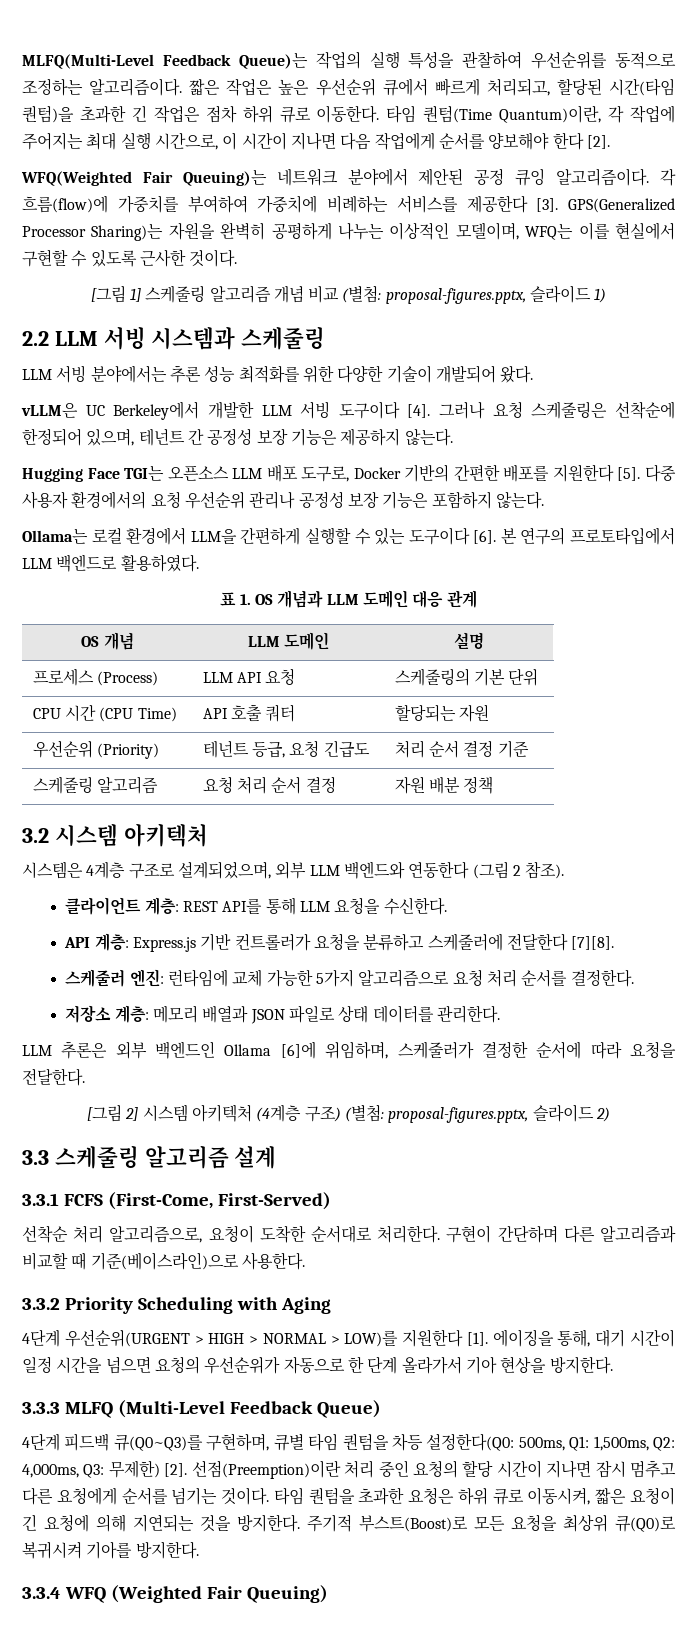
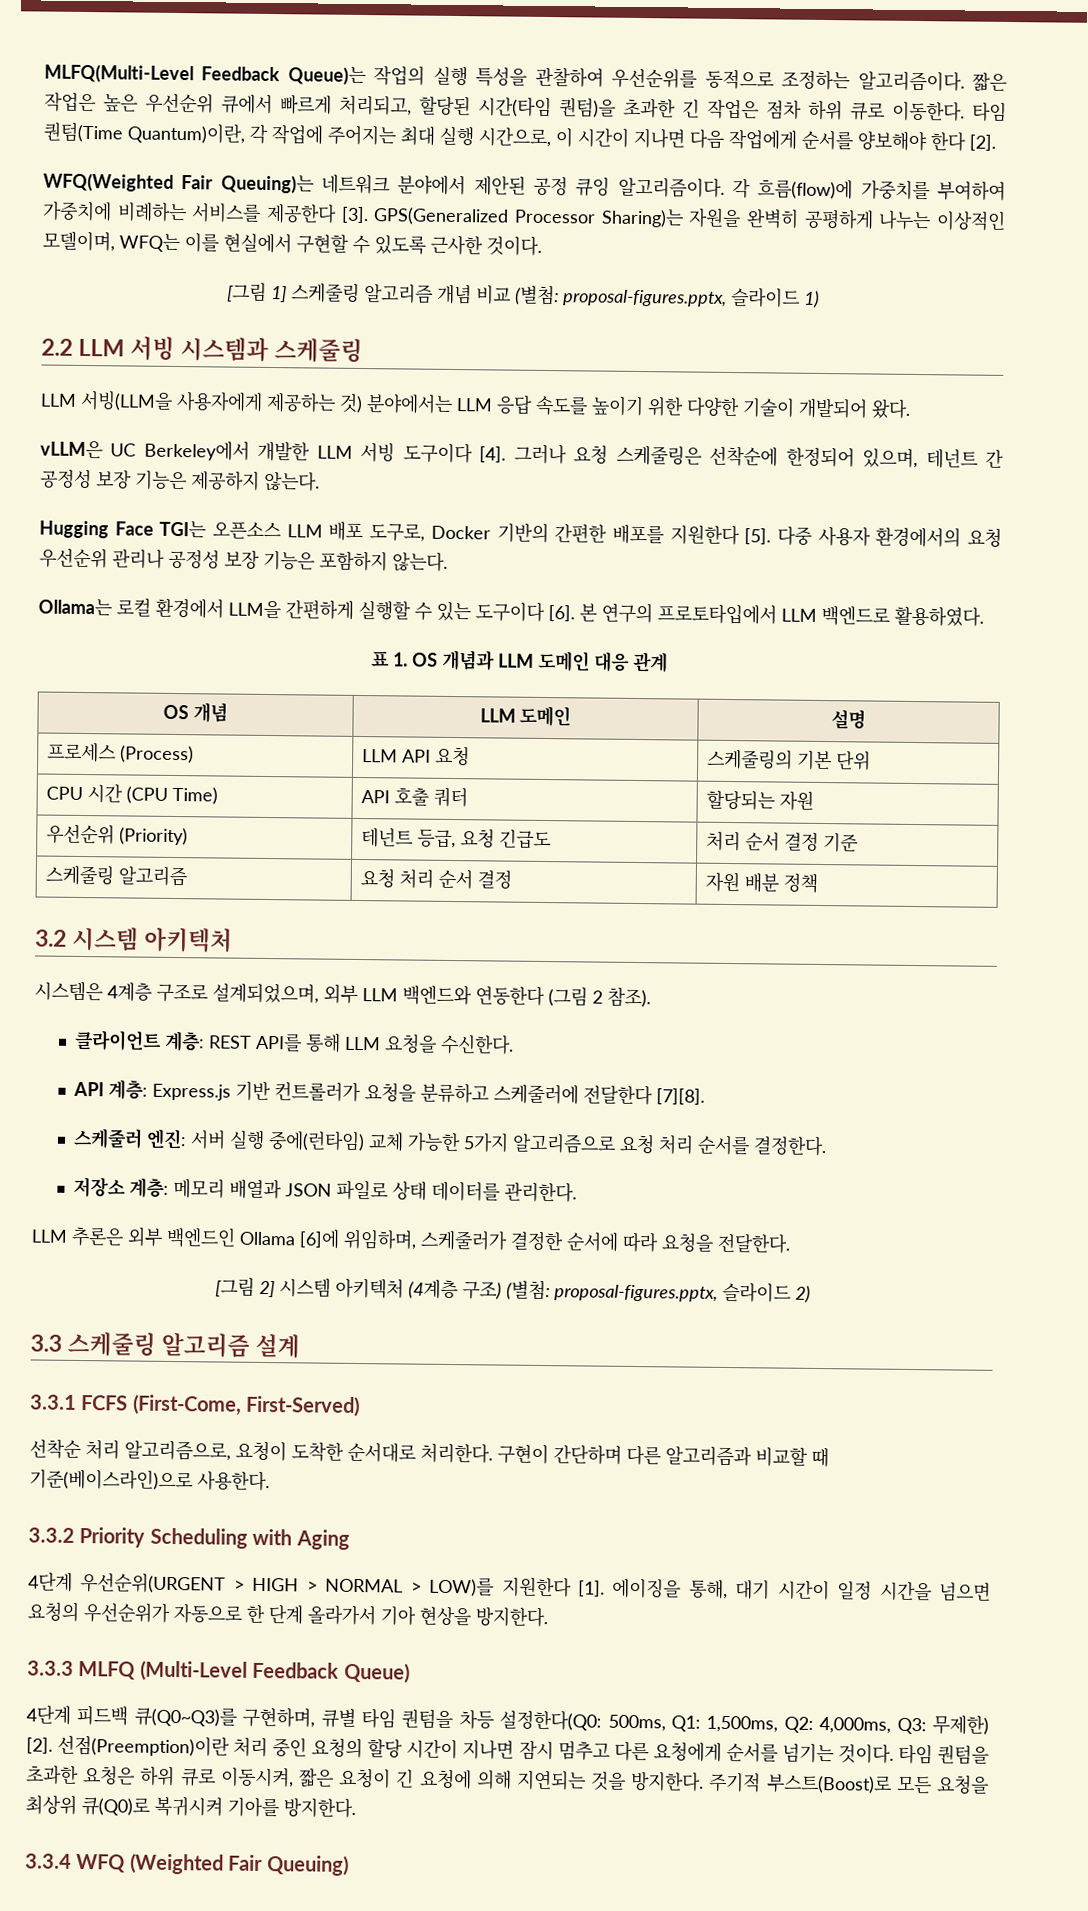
[56,365,300,383] 서빙 분야에서는 추론 성능 최적화를 -> [80,390,644,417] 서빙(LLM을 사용자에게 제공하는 것) 분야에서는 LLM 응답 속도를 높이기
[168,969,229,987] 런타임에 -> [190,1130,366,1152] 서버 실행 중에(런타임)

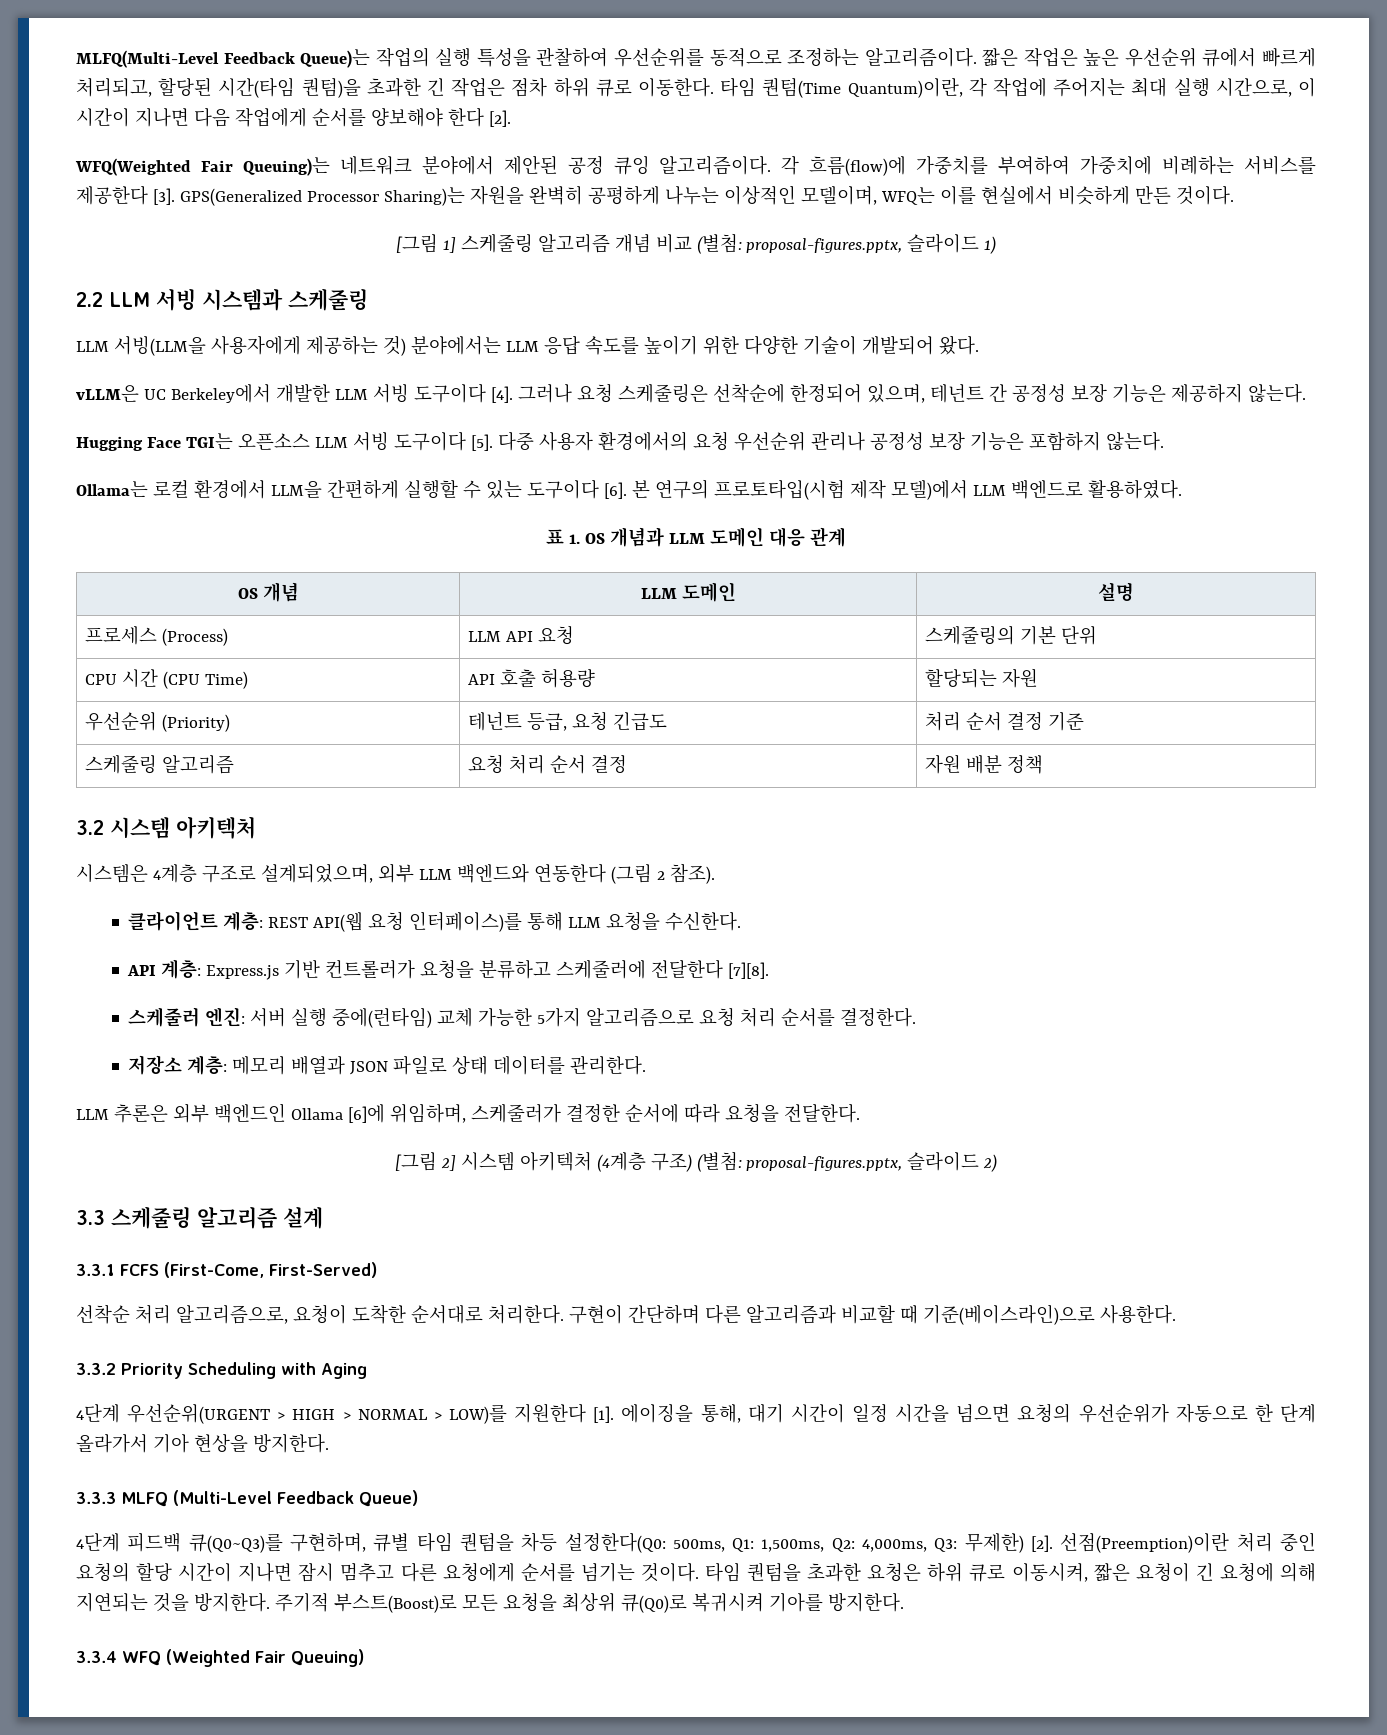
[296,234,483,256] 구현할 수 있도록 근사한 -> [1057,186,1171,205] 비슷하게 만든
[328,521,740,546] 배포 도구로, Docker 기반의 간편한 배포를 지원한다 -> [352,431,466,451] 서빙 도구이다
[657,603,777,625] 프로토타입에서 -> [713,479,968,500] 프로토타입(시험 제작 모델)에서
[433,786,469,808] 쿼터 -> [541,668,596,688] 허용량
[255,1032,303,1052] API를 -> [313,911,523,932] API(웹 요청 인터페이스)를

